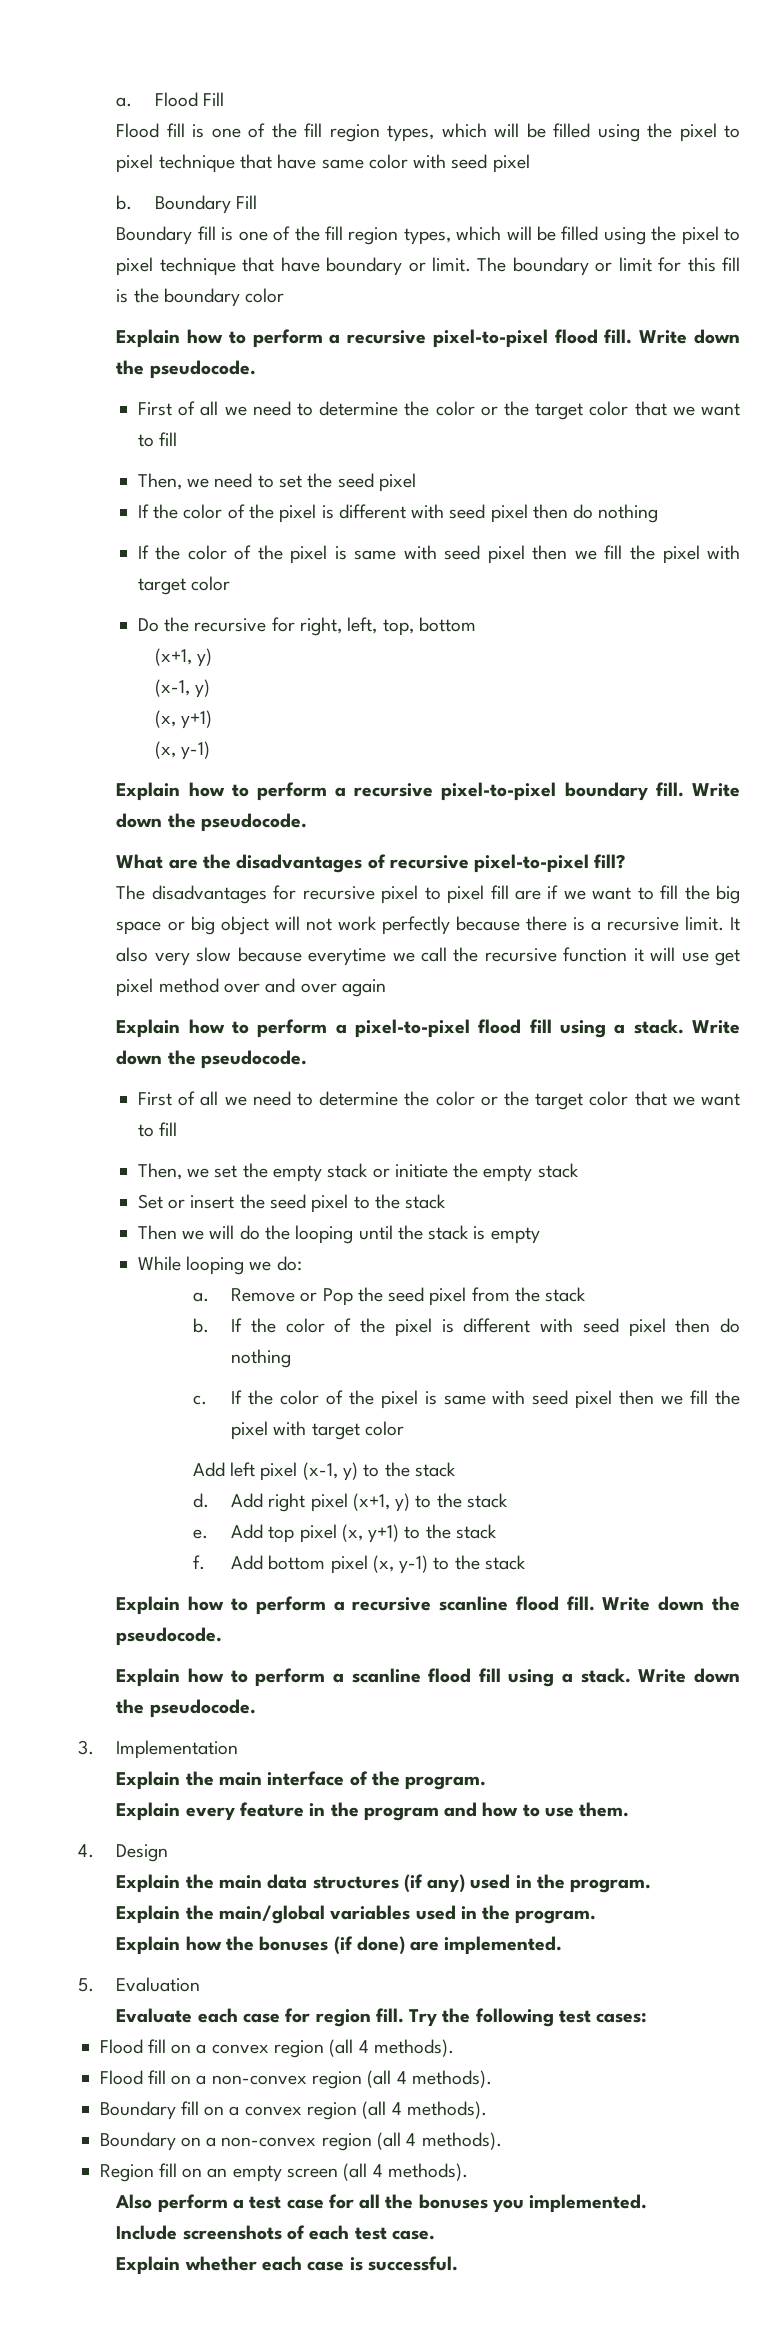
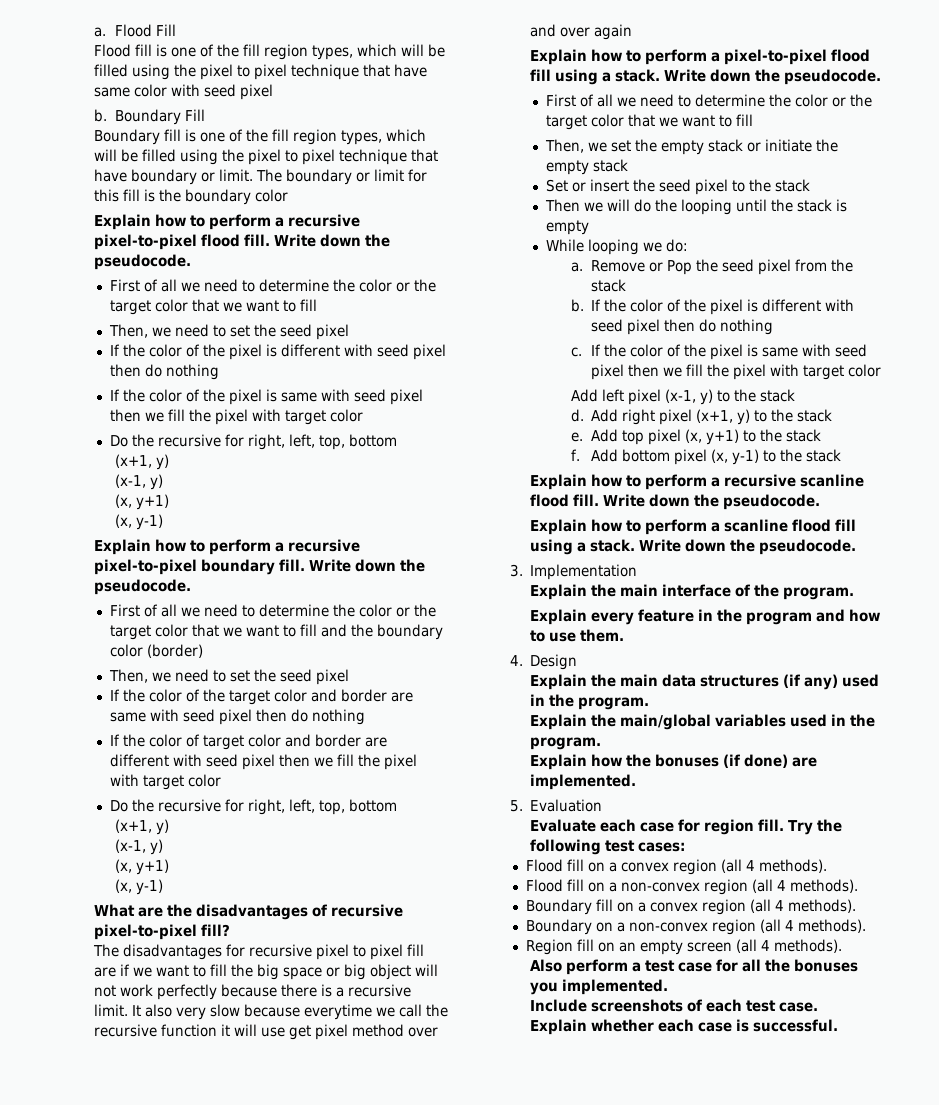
(307, 822) none -> [110,604,437,617] [110,624,444,640] [110,644,204,658] [109,669,350,685] [110,689,414,705] [110,709,366,725] [110,734,388,750] [110,754,418,770] [110,774,222,790] [110,799,398,815] [114,819,169,835] [114,839,163,855] [114,859,169,875] [114,879,163,895] // First of all we need to determine the color or the target color that we want to fill and the boundary color (border) // Then, we need to set the seed pixel // If the color of the target color and border are same with seed pixel then do nothing // If the color of target color and border are different with seed pixel then we fill the pixel with target color // Do the recursive for right, left, top, bottom // (x+1, y) // (x-1, y) // (x, y+1) // (x, y-1)

